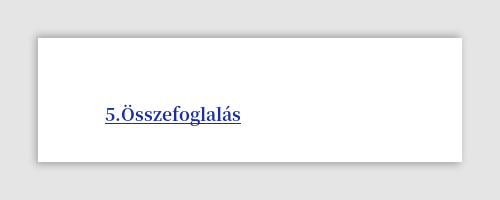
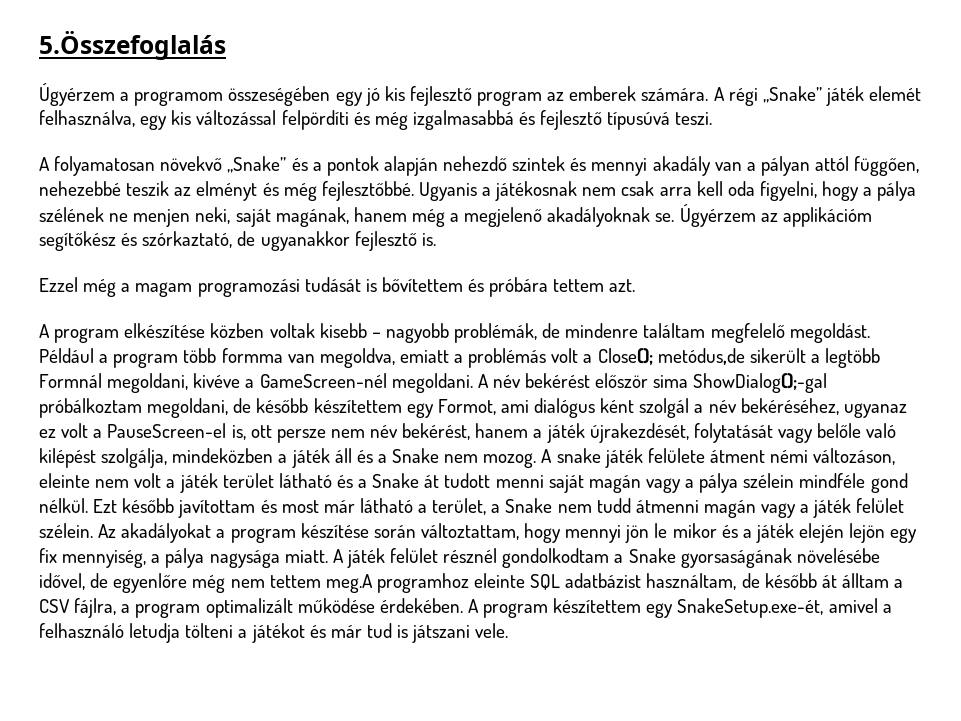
(241, 115) none -> [39,83,922,106] [39,110,713,130] [39,156,920,176] [39,181,917,201] [39,204,872,227] [39,231,436,251] [39,277,636,297] [39,323,870,343] [39,348,881,368] [39,373,828,393] [39,398,907,418] [39,423,897,443] [39,448,896,468] [39,473,908,493] [39,498,905,518] [39,523,918,543] [39,548,880,568] [39,573,904,593] [39,598,892,618] [39,623,509,643] // Úgyérzem a programom összeségében egy jó kis fejlesztő program az emberek számára. A régi „Snake” játék elemét felhasználva, egy kis változással felpördíti és még izgalmasabbá és fejlesztő típusúvá teszi. // A folyamatosan növekvő „Snake” és a pontok alapján nehezdő szintek és mennyi akadály van a pályan attól függően, nehezebbé teszik az elményt és még fejlesztőbbé. Ugyanis a játékosnak nem csak arra kell oda figyelni, hogy a pálya szélének ne menjen neki, saját magának, hanem még a megjelenő akadályoknak se. Úgyérzem az applikációm segítőkész és szórkaztató, de ugyanakkor fejlesztő is. // Ezzel még a magam programozási tudását is bővítettem és próbára tettem azt. // A program elkészítése közben voltak kisebb – nagyobb problémák, de mindenre találtam megfelelő megoldást. Például a program több formma van megoldva, emiatt a problémás volt a Close(); metódus,de sikerült a legtöbb Formnál megoldani, kivéve a GameScreen-nél megoldani. A név bekérést először sima ShowDialog();-gal próbálkoztam megoldani, de később készítettem egy Formot, ami dialógus ként szolgál a név bekéréséhez, ugyanaz ez volt a PauseScreen-el is, ott persze nem név bekérést, hanem a játék újrakezdését, folytatását vagy belőle való kilépést szolgálja, mindeközben a játék áll és a Snake nem mozog. A snake játék felülete átment némi változáson, eleinte nem volt a játék terület látható és a Snake át tudott menni saját magán vagy a pálya szélein mindféle gond nélkül. Ezt később javítottam és most már látható a terület, a Snake nem tudd átmenni magán vagy a játék felület szélein. Az akadályokat a program készítése során változtattam, hogy mennyi jön le mikor és a játék elején lejön egy fix mennyiség, a pálya nagysága miatt. A játék felület résznél gondolkodtam a Snake gyorsaságának növelésébe idővel, de egyenlőre még nem tettem meg.A programhoz eleinte SQL adatbázist használtam, de később át álltam a CSV fájlra, a program optimalizált működése érdekében. A program készítettem egy SnakeSetup.exe-ét, amivel a felhasználó letudja tölteni a játékot és már tud is játszani vele.

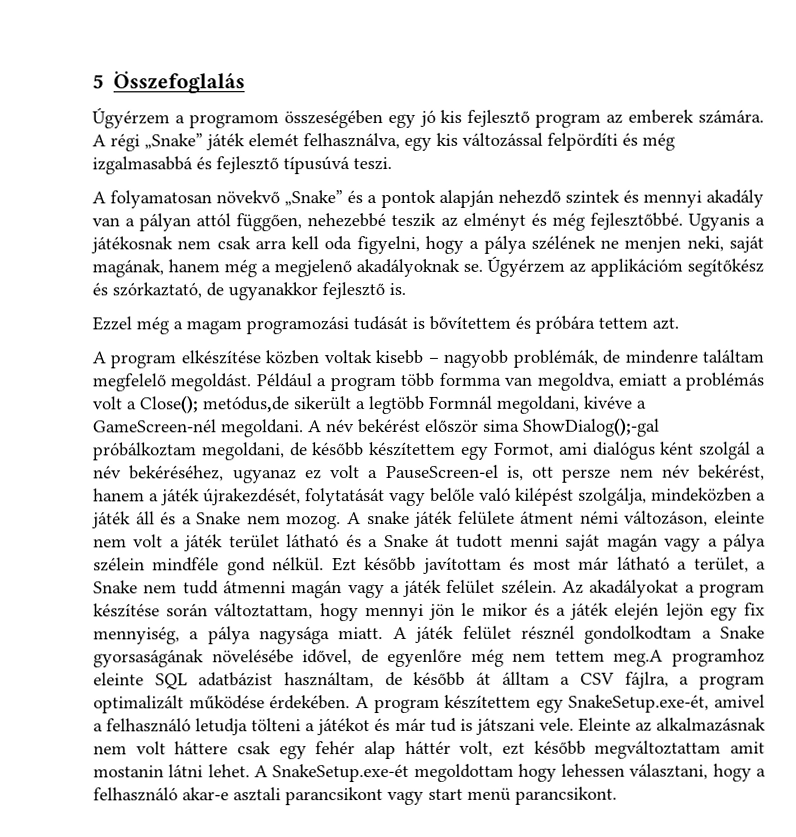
[39,30,226,60] 5.Összefoglalás -> [92,71,246,94] 5 Összefoglalás
(509, 630) none -> [577,717,766,732] [93,740,766,760] [93,763,766,783] [93,786,617,806] Eleinte az alkalmazásnak nem volt háttere csak egy fehér alap háttér volt, ezt később megváltoztattam amit mostanin látni lehet. A SnakeSetup.exe-ét megoldottam hogy lehessen választani, hogy a felhasználó akar-e asztali parancsikont vagy start menü parancsikont.

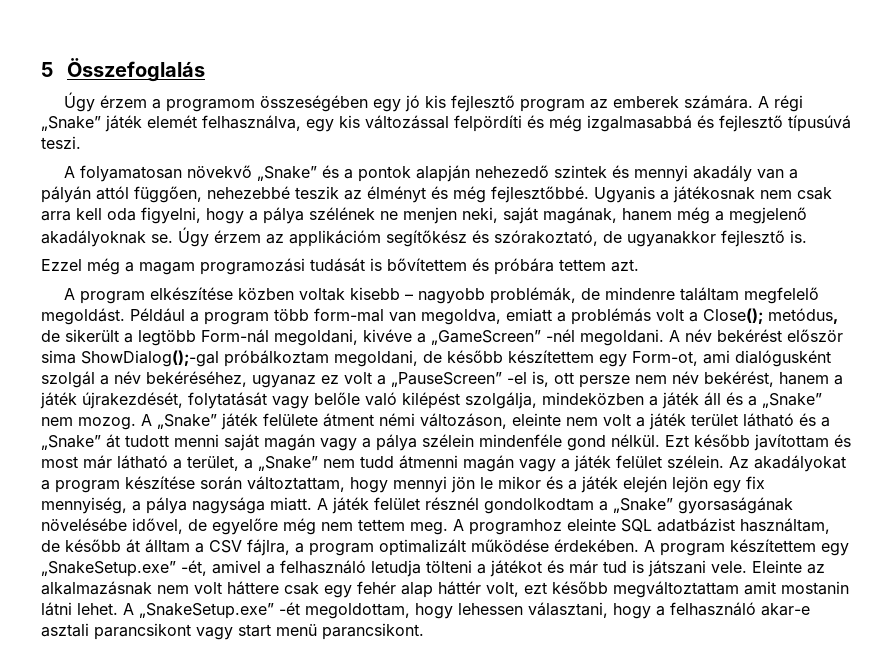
[92,107,170,129] Úgyérzem -> [64,92,148,112] Úgy érzem
[497,189,561,204] nehezdő -> [475,165,550,178] nehezedő
[139,213,192,232] pályan -> [41,186,91,203] pályán
[462,212,526,231] elményt -> [367,186,426,203] élményt
[487,255,565,277] Úgyérzem -> [178,227,261,247] Úgy érzem
[112,282,202,299] szórkaztató, -> [494,230,598,246] szórakoztató,
[438,372,501,386] formma -> [314,308,384,322] form-mal
[202,396,289,413] metódus,de -> [768,308,838,324] [41,330,60,342] metódus, de
[428,395,492,409] Formnál -> [201,329,269,343] Form-nál
[93,419,217,433] GameScreen-nél -> [431,329,575,345] „GameScreen” -nél
[493,441,695,460] Formot, ami dialógus ként -> [632,350,831,367] Form-ot, ami dialógusként
[385,464,499,480] PauseScreen-el -> [391,372,527,387] „PauseScreen” -el
[196,511,242,525] Snake -> [762,393,822,408] „Snake”
[366,510,410,525] snake -> [157,414,217,429] „Snake”
[383,533,429,548] Snake -> [41,435,101,450] „Snake”
[152,557,220,572] mindféle -> [479,434,562,447] mindenféle
[93,580,138,594] Snake -> [258,456,318,471] „Snake”
[720,625,766,639] Snake -> [613,498,673,513] „Snake”
[387,648,463,668] egyenlőre -> [212,518,278,535] egyelőre
[613,649,664,667] meg.A -> [410,519,464,535] meg. A
[568,694,710,713] SnakeSetup.exe-ét, -> [41,560,207,577] „SnakeSetup.exe” -ét,
[272,763,514,783] SnakeSetup.exe-ét megoldottam -> [139,602,410,619] „SnakeSetup.exe” -ét megoldottam,

